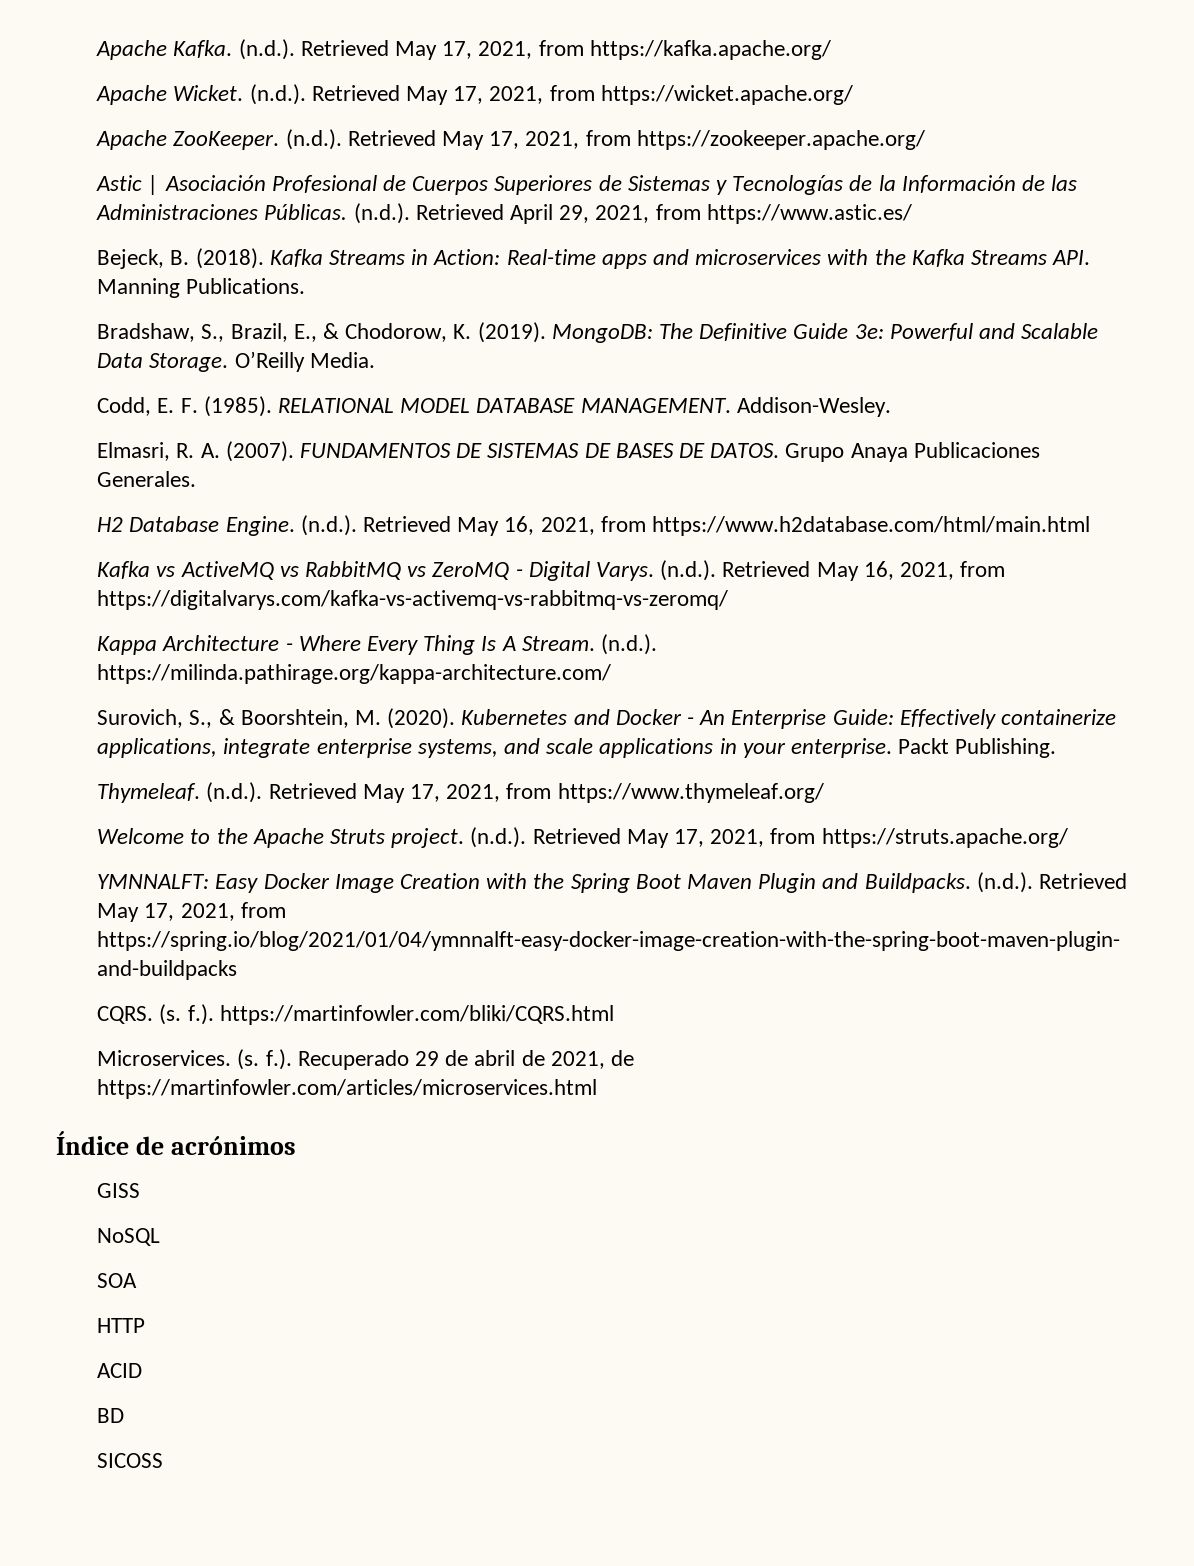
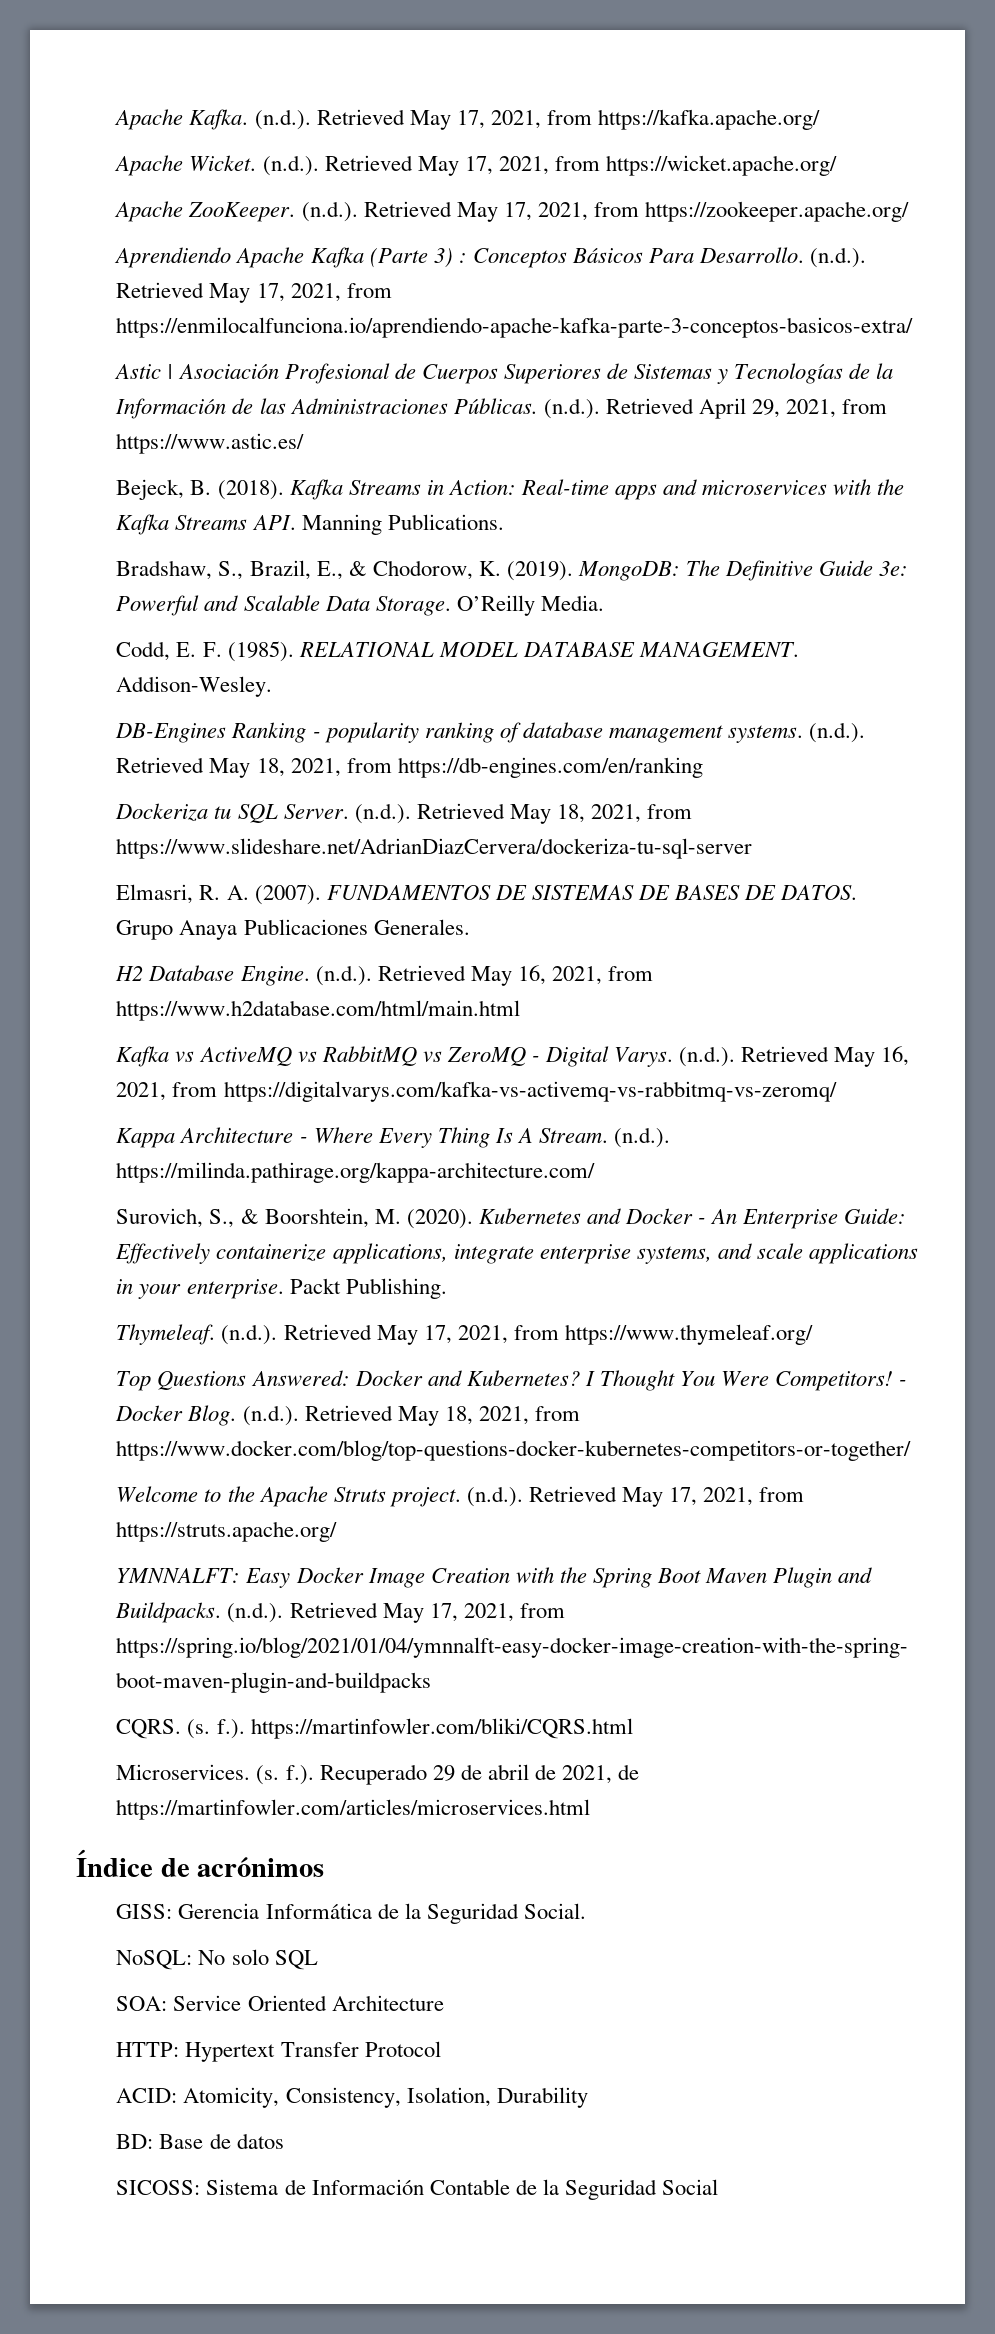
(925, 140) none -> [114,247,867,268] [116,282,392,303] [116,317,914,338] // Aprendiendo Apache Kafka (Parte 3) : Conceptos Básicos Para Desarrollo. (n.d.). Retrieved May 17, 2021, from https://enmilocalfunciona.io/aprendiendo-apache-kafka-parte-3-conceptos-basicos-extra/
(891, 407) none -> [115,722,866,743] [116,757,703,778] [115,803,693,824] [116,838,753,859] // DB-Engines Ranking - popularity ranking of database management systems. (n.d.). Retrieved May 18, 2021, from https://db-engines.com/en/ranking // Dockeriza tu SQL Server. (n.d.). Retrieved May 18, 2021, from https://www.slideshare.net/AdrianDiazCervera/dockeriza-tu-sql-server
(824, 793) none -> [116,1370,908,1391] [115,1405,580,1426] [116,1440,912,1461] // Top Questions Answered: Docker and Kubernetes? I Thought You Were Competitors! - Docker Blog. (n.d.). Retrieved May 18, 2021, from https://www.docker.com/blog/top-questions-docker-kubernetes-competitors-or-together/
[97,1183,141,1198] [97,1228,161,1246] [97,1273,138,1288] [97,1318,146,1333] [97,1363,143,1378] [97,1408,125,1423] [97,1453,164,1468] GISS // NoSQL // SOA // HTTP // ACID // BD // SICOSS -> [116,1903,586,1924] [116,1949,318,1970] [116,1995,444,2011] [116,2041,441,2062] [116,2087,588,2108] [116,2133,284,2149] [116,2179,718,2200] GISS: Gerencia Informática de la Seguridad Social. // NoSQL: No solo SQL // SOA: Service Oriented Architecture // HTTP: Hypertext Transfer Protocol // ACID: Atomicity, Consistency, Isolation, Durability // BD: Base de datos // SICOSS: Sistema de Información Contable de la Seguridad Social

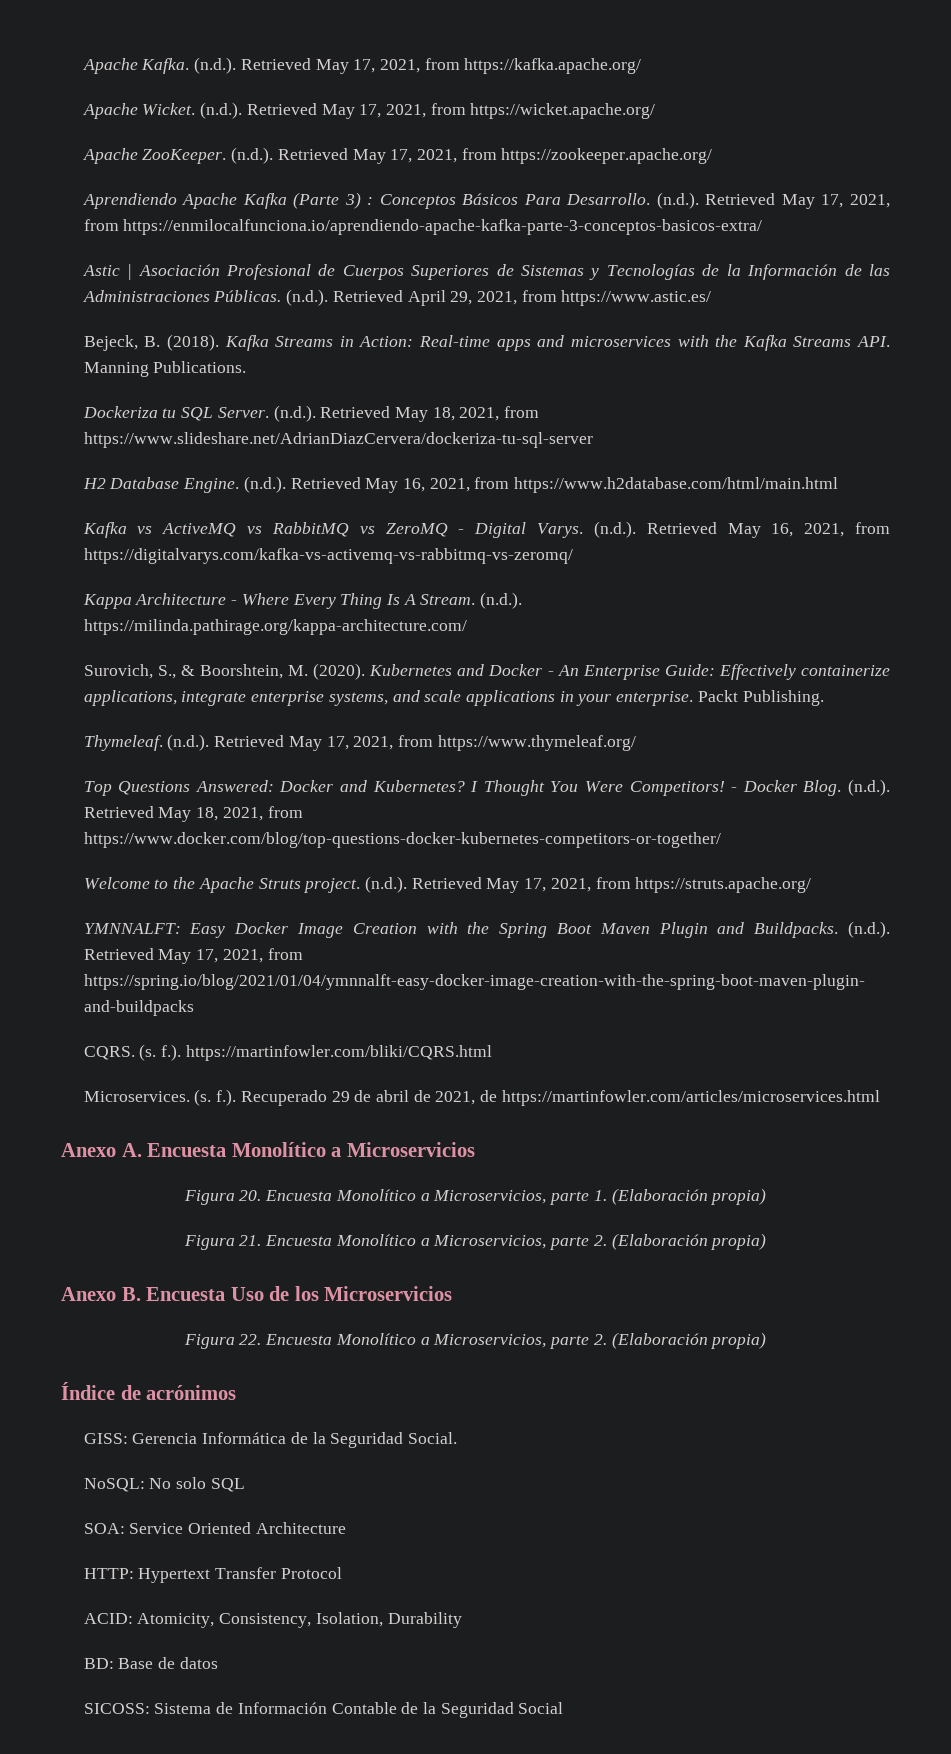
[116,560,909,581] [116,595,604,616] [116,641,799,662] [116,676,273,697] [115,722,866,743] [116,757,703,778] // Bradshaw, S., Brazil, E., & Chodorow, K. (2019). MongoDB: The Definitive Guide 3e: Powerful and Scalable Data Storage. O’Reilly Media. // Codd, E. F. (1985). RELATIONAL MODEL DATABASE MANAGEMENT. Addison-Wesley. // DB-Engines Ranking - popularity ranking of database management systems. (n.d.). Retrieved May 18, 2021, from https://db-engines.com/en/ranking -> (247, 367) none
[116,884,858,905] [116,919,470,940] // Elmasri, R. A. (2007). FUNDAMENTOS DE SISTEMAS DE BASES DE DATOS. Grupo Anaya Publicaciones Generales. -> (593, 440) none
(591, 1809) none -> [61,1142,475,1157] [183,1188,767,1205] [183,1233,767,1250] [61,1286,453,1301] [183,1332,767,1349] // Anexo A. Encuesta Monolítico a Microservicios // Figura 20. Encuesta Monolítico a Microservicios, parte 1. (Elaboración propia) // Figura 21. Encuesta Monolítico a Microservicios, parte 2. (Elaboración propia) // Anexo B. Encuesta Uso de los Microservicios // Figura 22. Encuesta Monolítico a Microservicios, parte 2. (Elaboración propia)

